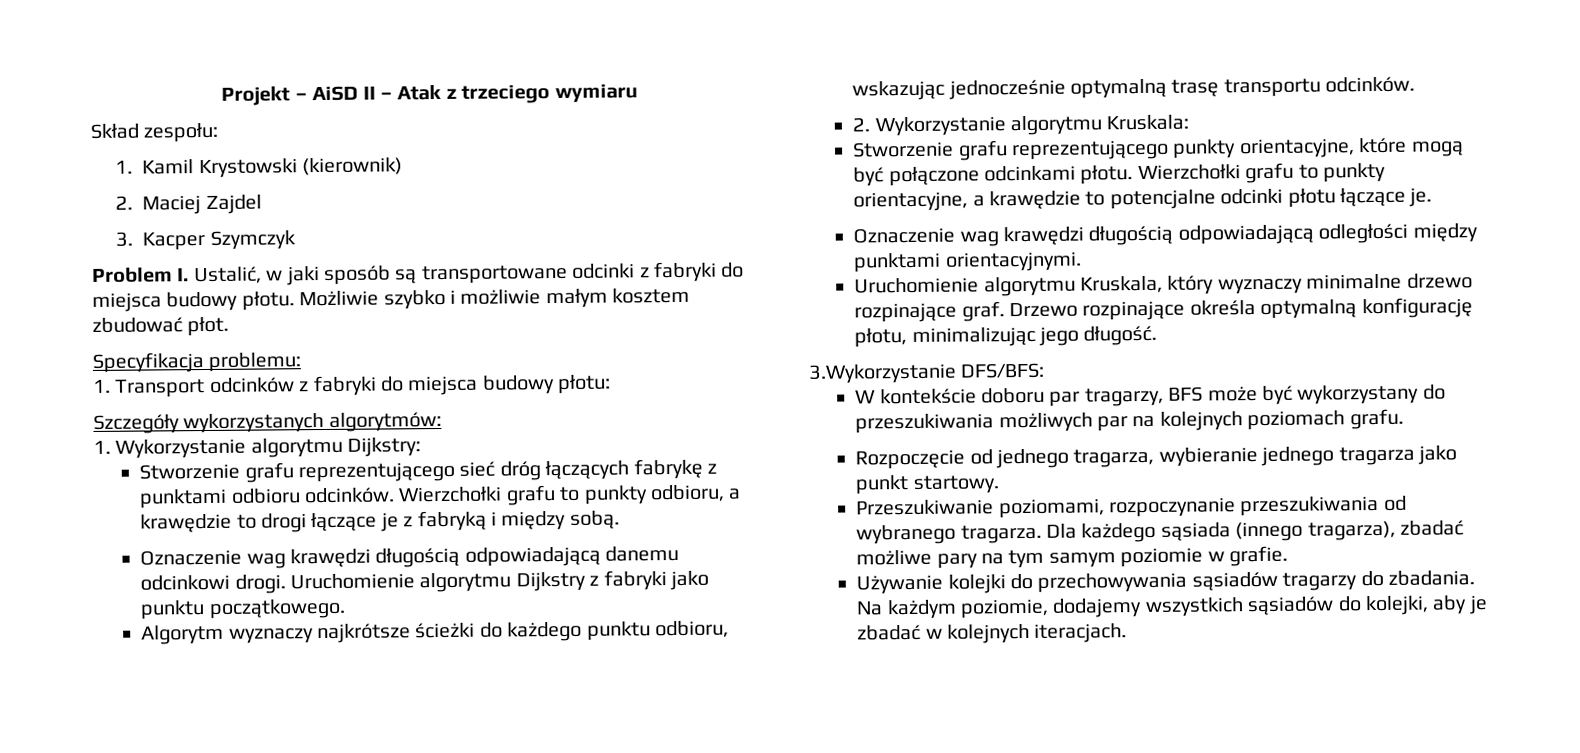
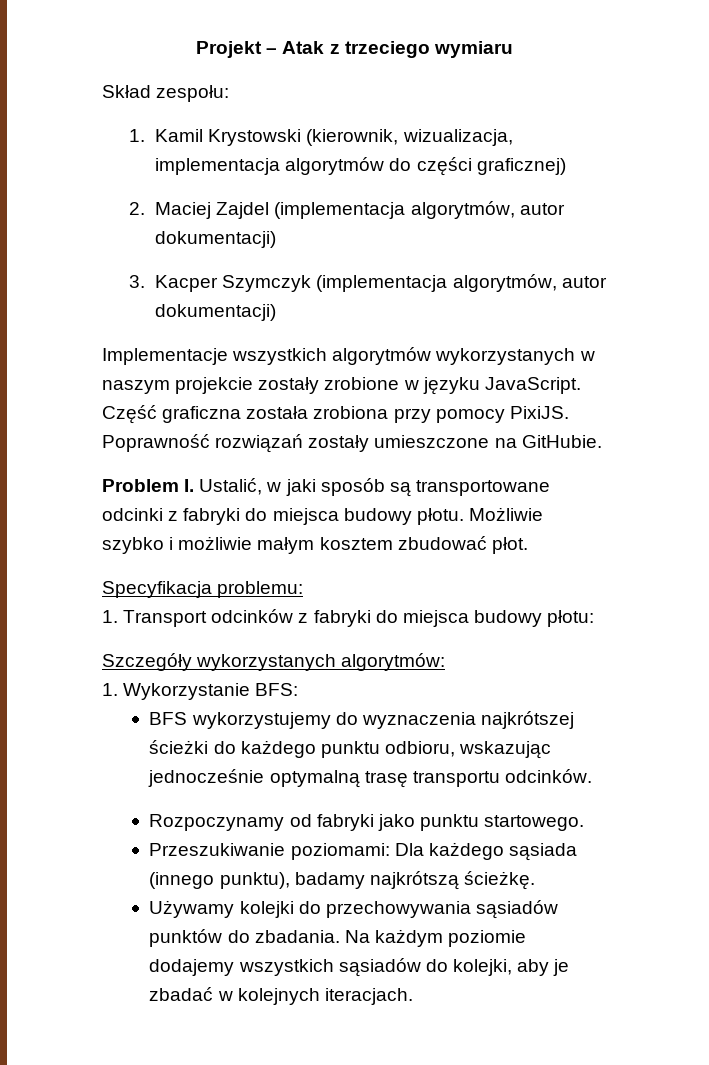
[312,85,393,102] AiSD II – -> (278, 51) none
[301,157,403,176] (kierownik) -> [306,129,513,146] [155,157,566,176] (kierownik, wizualizacja, implementacja algorytmów do części graficznej)
(262, 204) none -> [274,201,565,219] [155,231,277,248] (implementacja algorytmów, autor dokumentacji)
(296, 240) none -> [316,274,607,292] [155,304,277,321] [102,347,595,365] [102,377,581,395] [102,405,569,424] [102,434,602,453] (implementacja algorytmów, autor dokumentacji) // Implementacje wszystkich algorytmów wykorzystanych w naszym projekcie zostały zrobione w języku JavaScript. Część graficzna została zrobiona przy pomocy PixiJS. Poprawność rozwiązań zostały umieszczone na GitHubie.
[250,437,422,458] [139,458,717,483] [139,484,742,509] [140,510,620,533] [140,545,680,569] [140,570,709,594] [140,598,346,620] [141,623,411,645] algorytmu Dijkstry: // Stworzenie grafu reprezentującego sieć dróg łączących fabrykę z punktami odbioru odcinków. Wierzchołki grafu to punkty odbioru, a krawędzie to drogi łączące je z fabryką i między sobą. // Oznaczenie wag krawędzi długością odpowiadającą danemu odcinkowi drogi. Uruchomienie algorytmu Dijkstry z fabryki jako punktu początkowego. // Algorytm wyznaczy najkrótsze -> [255,683,299,696] [149,711,574,729] BFS: // BFS wykorzystujemy do wyznaczenia najkrótszej
[852,114,1190,137] [853,137,1464,161] [853,162,1386,187] [853,187,1433,212] [853,223,1478,247] [853,251,1082,273] [854,273,1473,297] [854,297,1473,323] [854,325,1158,348] [808,362,1046,384] [855,384,1446,407] [855,408,1404,434] [855,445,1457,470] [855,474,1000,495] [856,495,1407,519] [856,520,1464,545] [856,545,1288,569] [856,574,944,595] 2. Wykorzystanie algorytmu Kruskala: // Stworzenie grafu reprezentującego punkty orientacyjne, które mogą być połączone odcinkami płotu. Wierzchołki grafu to punkty orientacyjne, a krawędzie to potencjalne odcinki płotu łączące je. // Oznaczenie wag krawędzi długością odpowiadającą odległości między punktami orientacyjnymi. // Uruchomienie algorytmu Kruskala, który wyznaczy minimalne drzewo rozpinające graf. Drzewo rozpinające określa optymalną konfigurację płotu, minimalizując jego długość. // 3.Wykorzystanie DFS/BFS: // W kontekście doboru par tragarzy, BFS może być wykorzystany do przeszukiwania możliwych par na kolejnych poziomach grafu. // Rozpoczęcie od jednego tragarza, wybieranie jednego tragarza jako punkt startowy. // Przeszukiwanie poziomami, rozpoczynanie przeszukiwania od wybranego tragarza. Dla każdego sąsiada (innego tragarza), zbadać możliwe pary na tym samym poziomie w grafie. // Używanie -> [149,814,585,831] [149,842,577,861] [149,871,535,890] [149,900,235,918] Rozpoczynamy od fabryki jako punktu startowego. // Przeszukiwanie poziomami: Dla każdego sąsiada (innego punktu), badamy najkrótszą ścieżkę. // Używamy
[1282,572,1358,591] tragarzy -> [149,929,223,947] punktów
[959,598,1049,619] poziomie, -> [448,930,527,947] poziomie

